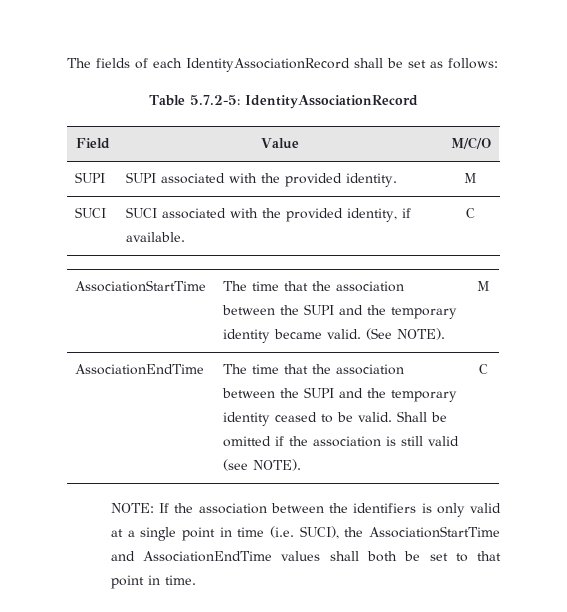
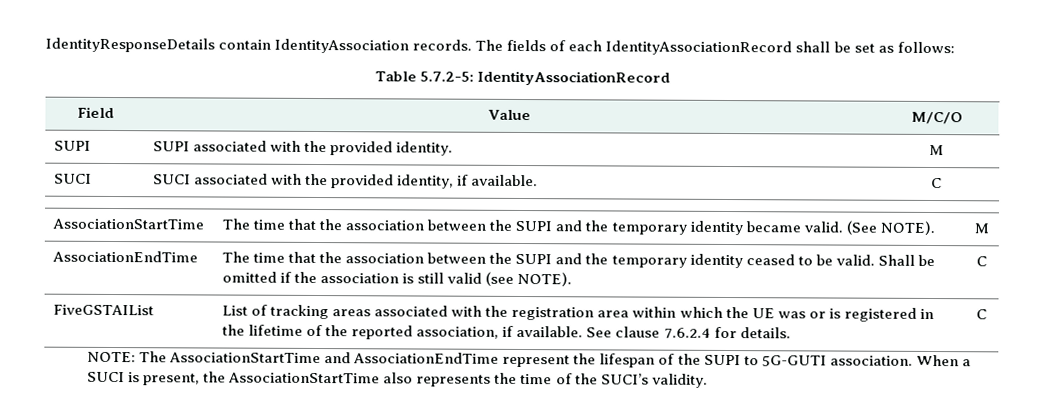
(67, 63) none -> [45,37,473,54] IdentityResponseDetails contain IdentityAssociation records.
[110,503,501,517] [110,526,500,541] [110,551,501,562] [110,575,196,589] // NOTE: If the association between the identifiers is only valid at a single point in time (i.e. SUCI), the AssociationStartTime and AssociationEndTime values shall both be set to that point in time. -> [53,304,155,316] [222,304,934,322] [222,324,791,340] [975,309,987,320] [87,351,971,368] [87,371,708,388] // FiveGSTAIList | List of tracking areas associated with the registration area within which the UE was or is registered in the lifetime of the reported association, if available. See clause 7.6.2.4 for details. | C // NOTE: The AssociationStartTime and AssociationEndTime represent the lifespan of the SUPI to 5G-GUTI association. When a SUCI is present, the AssociationStartTime also represents the time of the SUCI’s validity.

